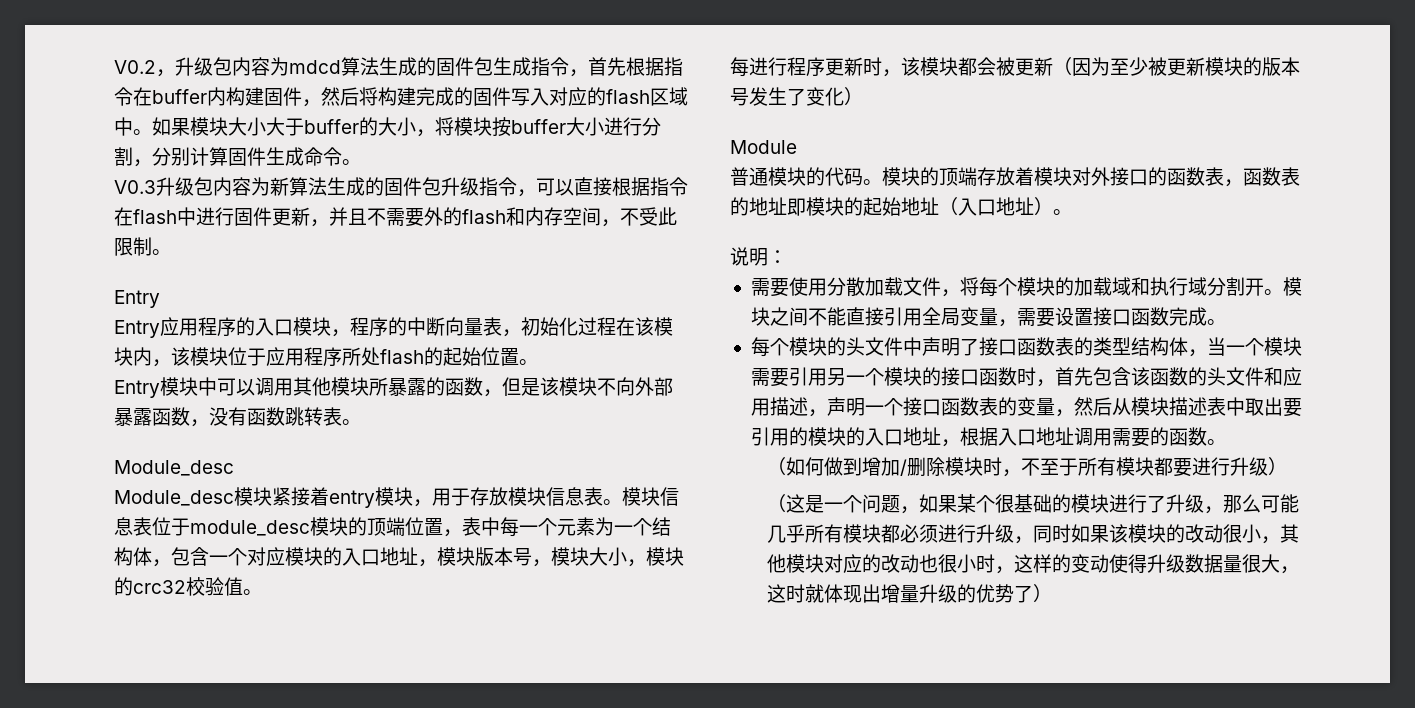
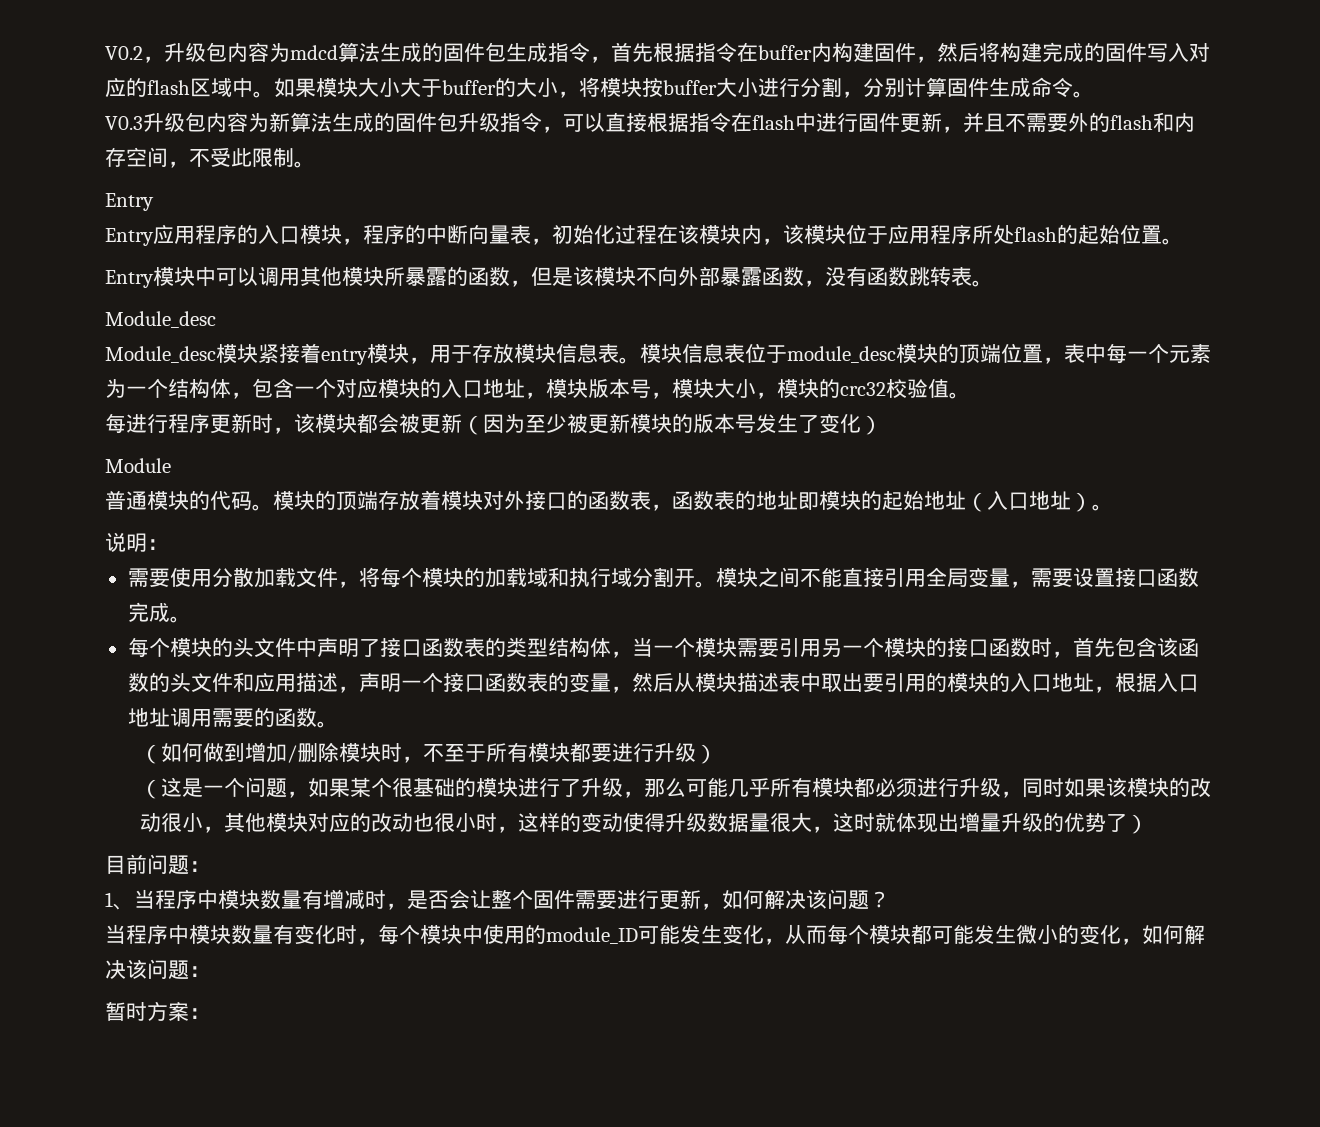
(1052, 593) none -> [105,854,210,875] [105,889,890,910] [105,924,1205,945] [105,959,210,980] [105,1001,210,1021] // 目前问题： // 1、当程序中模块数量有增减时，是否会让整个固件需要进行更新，如何解决该问题？ // 当程序中模块数量有变化时，每个模块中使用的module_ID可能发生变化，从而每个模块都可能发生微小的变化，如何解决该问题： // 暂时方案：

